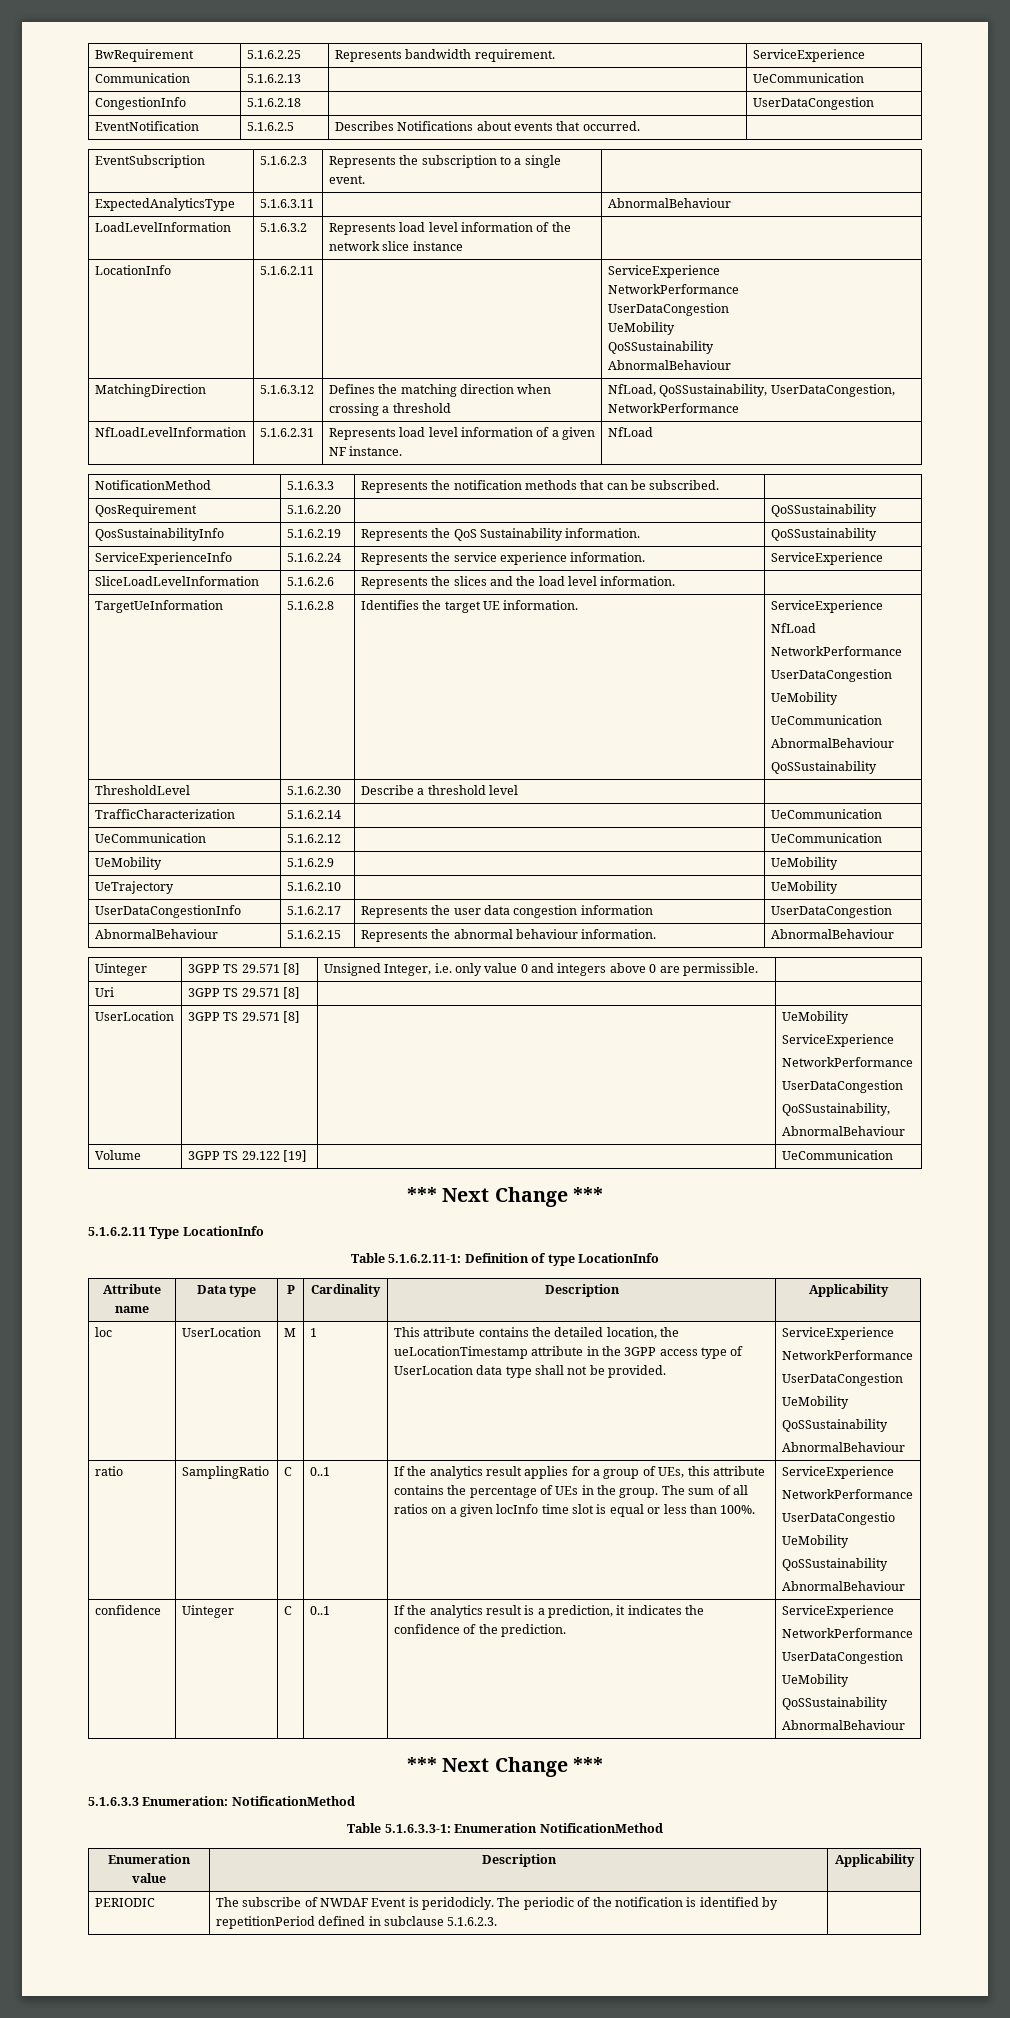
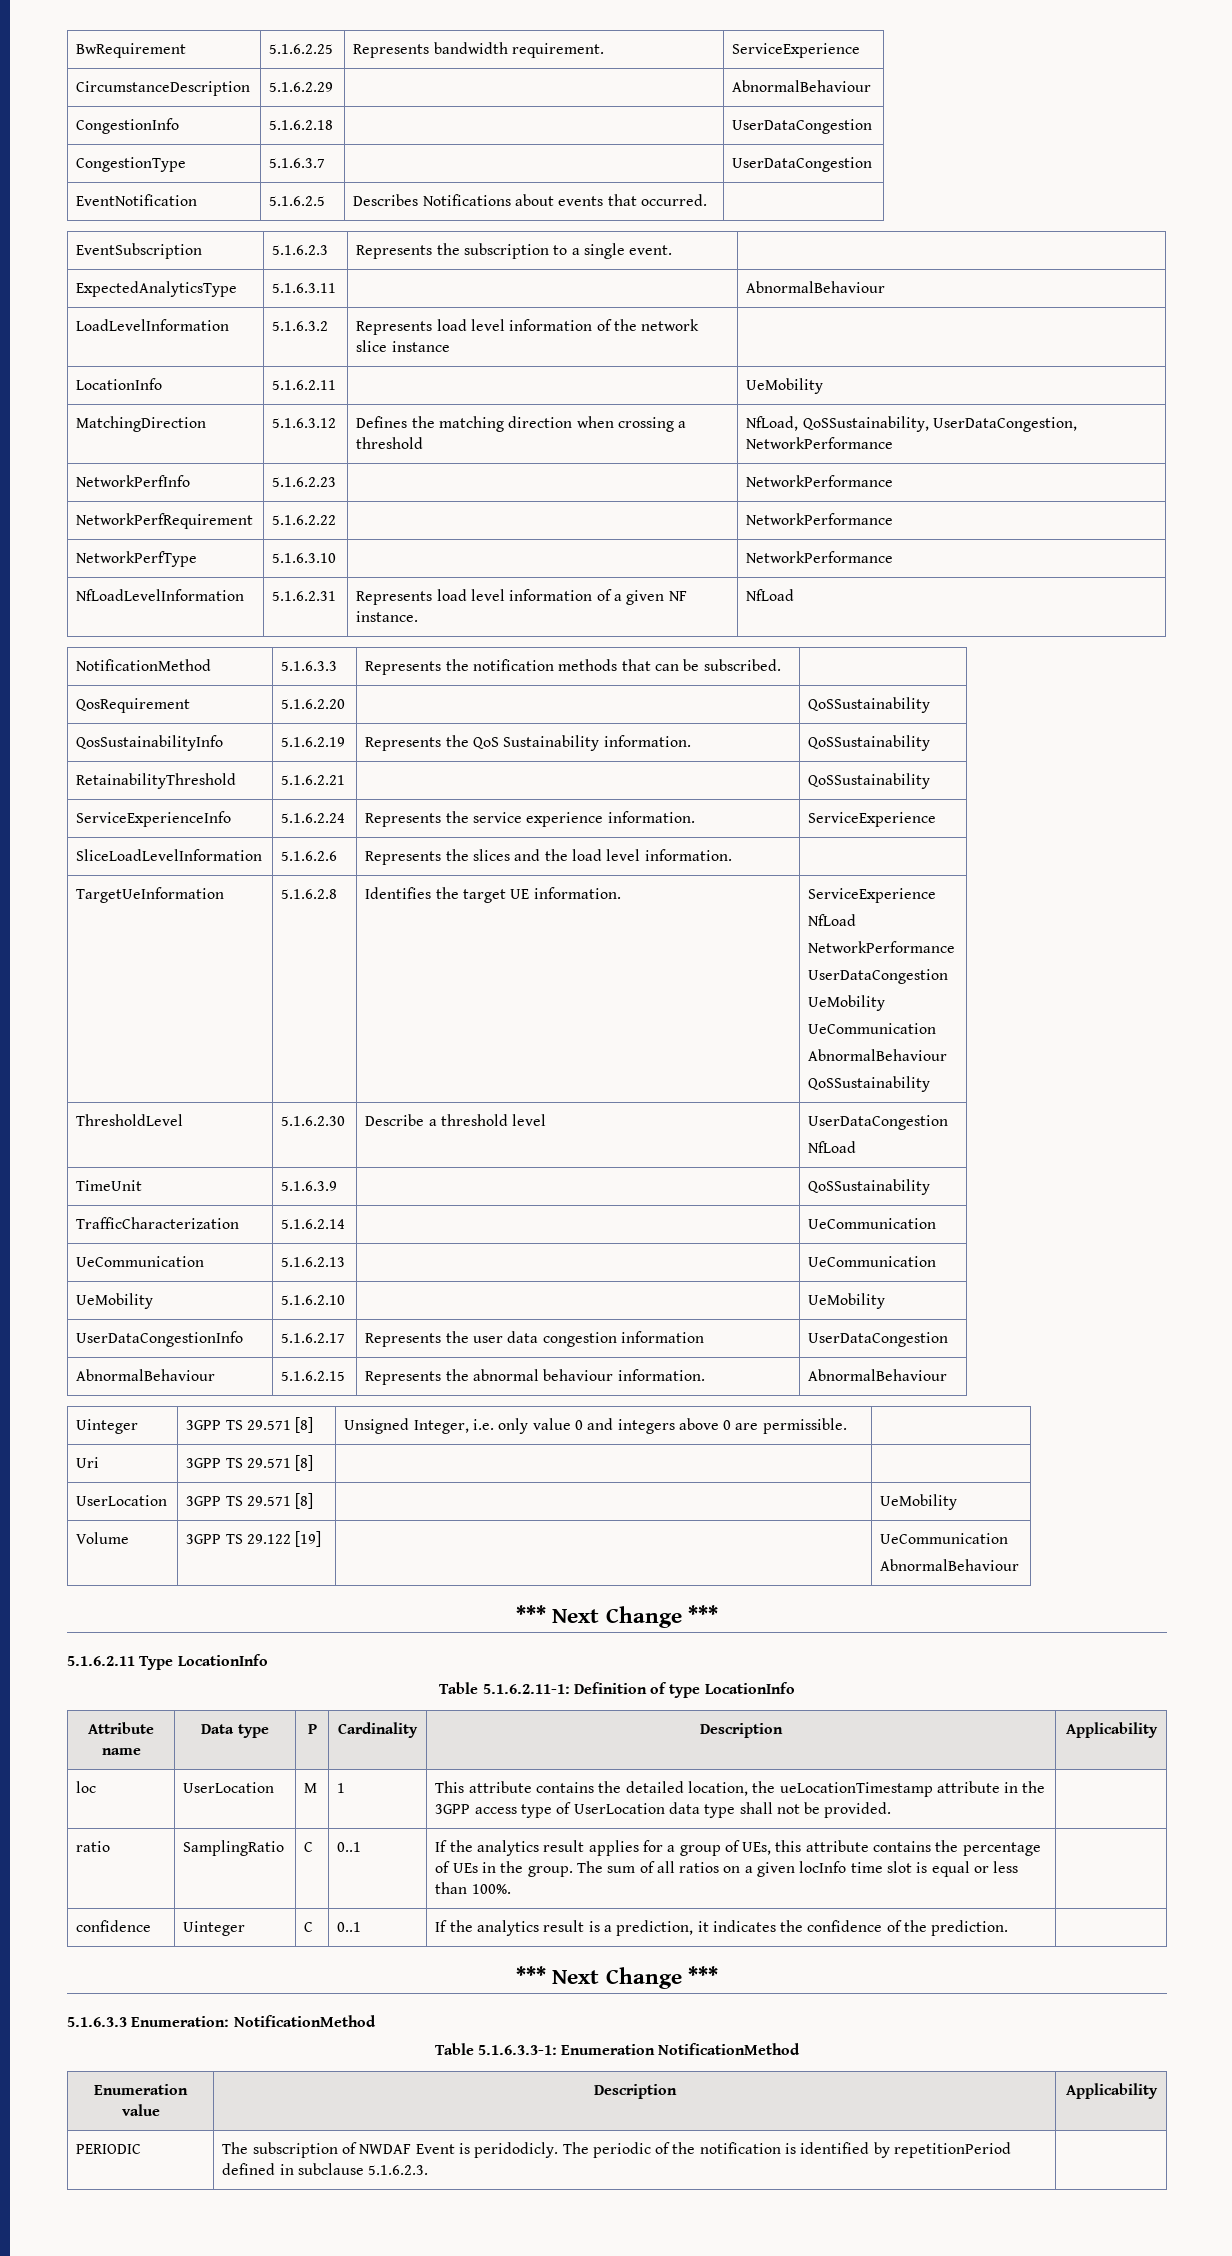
[94,73,190,83] [246,74,301,83] [752,73,864,83] Communication | 5.1.6.2.13 | | UeCommunication -> [76,81,251,96] [269,82,334,92] [732,80,872,92] CircumstanceDescription | 5.1.6.2.29 | | AbnormalBehaviour
(874, 103) none -> [76,157,187,172] [269,158,326,168] [732,157,873,172] // CongestionType | 5.1.6.3.7 | | UserDataCongestion
[607,265,720,278] [607,284,739,294] [607,303,729,316] [607,322,675,335] [607,341,714,354] [607,360,731,370] ServiceExperience // NetworkPerformance // UserDataCongestion // UeMobility // QoSSustainability // AbnormalBehaviour -> [746,378,824,394] UeMobility
(739, 408) none -> [76,475,191,487] [272,477,337,487] [746,475,894,487] [76,513,254,529] [272,515,337,525] [746,513,894,525] [76,551,198,567] [272,553,337,563] [746,551,894,563] // NetworkPerfInfo | 5.1.6.2.23 | | NetworkPerformance // NetworkPerfRequirement | 5.1.6.2.22 | | NetworkPerformance // NetworkPerfType | 5.1.6.3.10 | | NetworkPerformance
(877, 534) none -> [76,773,237,789] [281,775,346,785] [808,773,931,789] // RetainabilityThreshold | 5.1.6.2.21 | | QoSSustainability
(518, 790) none -> [808,1115,949,1130] [808,1141,857,1153] [76,1180,143,1191] [281,1181,338,1191] [808,1179,931,1195] UserDataCongestion // NfLoad // TimeUnit | 5.1.6.3.9 | | QoSSustainability
[286,834,341,843] 5.1.6.2.12 -> [281,1257,346,1267] 5.1.6.2.13
[286,858,334,867] [770,857,838,870] [94,881,174,894] | 5.1.6.2.9 | | UeMobility // UeTrajectory -> (154, 1301) none
[781,1034,894,1047] [781,1057,913,1067] [781,1080,903,1093] [781,1103,890,1116] [781,1126,905,1136] // ServiceExperience // NetworkPerformance // UserDataCongestion // QoSSustainability, // AbnormalBehaviour -> (958, 1502) none
(893, 1155) none -> [880,1559,1020,1571] // AbnormalBehaviour
[781,1327,894,1340] [781,1350,913,1360] [781,1373,903,1386] [781,1396,849,1409] [781,1419,888,1432] [781,1442,905,1452] ServiceExperience // NetworkPerformance // UserDataCongestion // UeMobility // QoSSustainability // AbnormalBehaviour -> (892, 1810) none
[781,1466,894,1479] [781,1489,913,1499] [781,1512,895,1525] [781,1535,849,1548] [781,1558,888,1571] [781,1581,905,1591] ServiceExperience // NetworkPerformance // UserDataCongestio // UeMobility // QoSSustainability // AbnormalBehaviour -> (511, 1889) none
[781,1605,894,1618] [781,1628,913,1638] [781,1651,903,1664] [781,1674,849,1687] [781,1697,888,1710] [781,1720,905,1730] ServiceExperience // NetworkPerformance // UserDataCongestion // UeMobility // QoSSustainability // AbnormalBehaviour -> (1009, 1928) none
[242,1897,302,1907] subscribe -> [252,2142,338,2158] subscription

